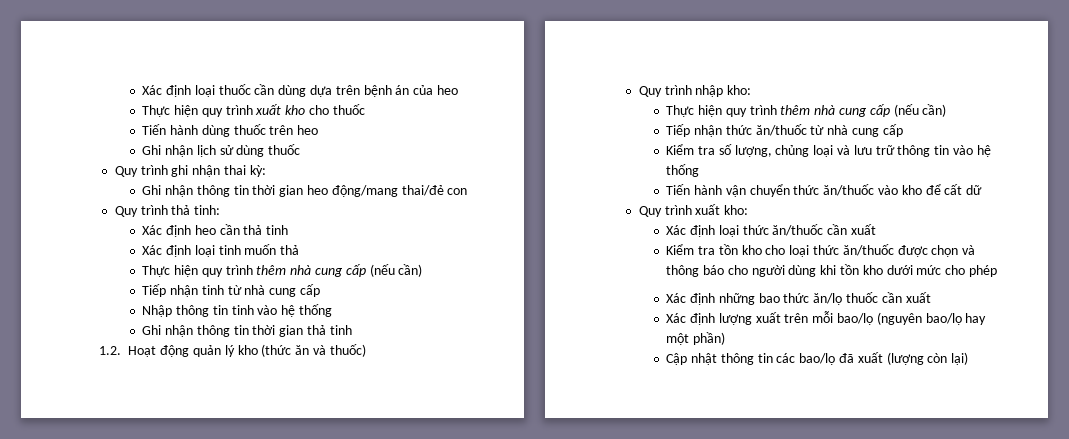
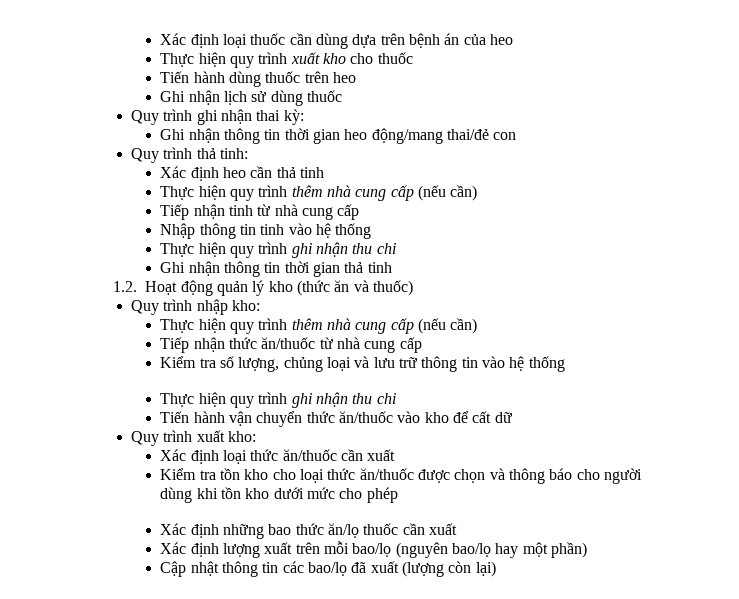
[142,244,300,257] // Xác định loại tinh muốn thả -> (324, 172) none
(332, 310) none -> [160,242,396,258] // Thực hiện quy trình ghi nhận thu chi
(700, 170) none -> [160,392,396,408] // Thực hiện quy trình ghi nhận thu chi

